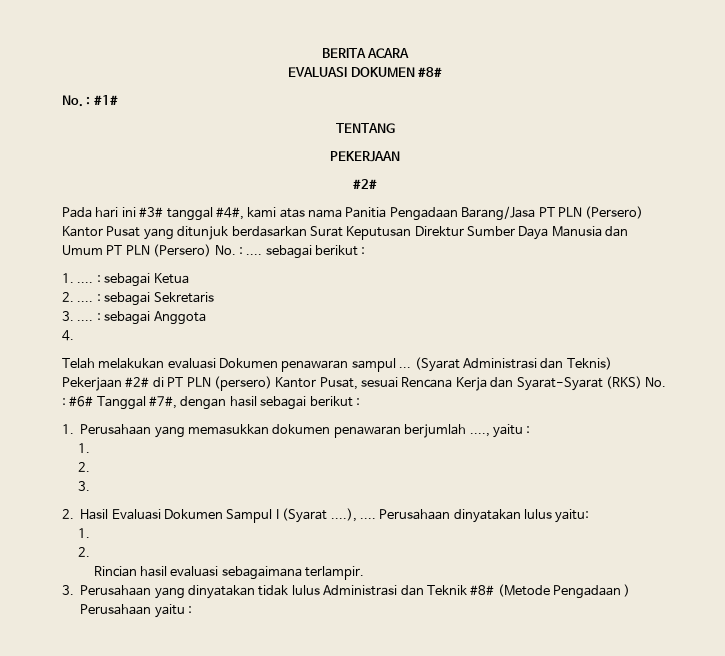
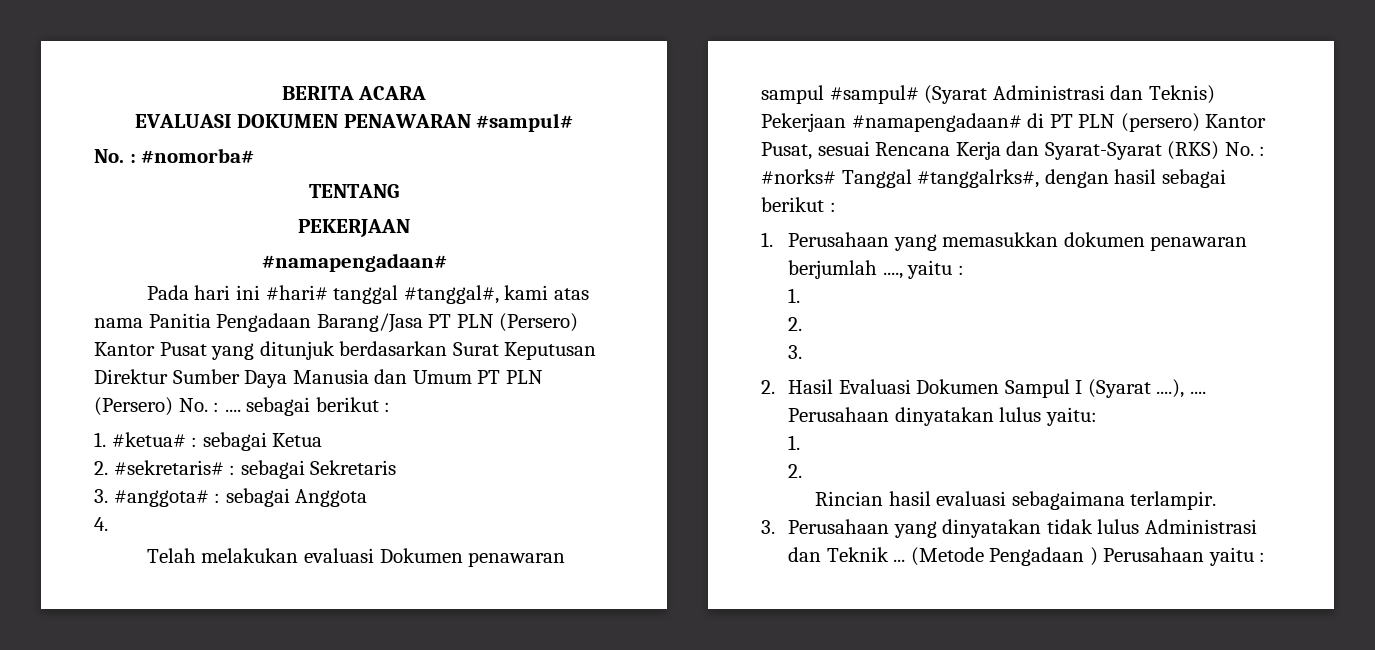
[417,67,442,77] [62,95,118,107] #8# // No. : #1# -> [343,113,574,132] [94,148,255,163] PENAWARAN #sampul# // No. : #nomorba#
[353,179,377,189] #2# -> [261,253,447,272] #namapengadaan#
[139,207,244,221] #3# tanggal #4#, -> [265,285,499,304] #hari# tanggal #tanggal#,
[77,282,94,283] .... -> [111,432,186,447] #ketua#
[77,301,94,302] .... -> [113,460,224,475] #sekretaris#
[77,320,94,321] .... -> [113,490,209,507] #anggota#
[399,367,412,368] ... -> [829,85,919,104] #sampul#
[125,377,150,388] #2# -> [851,113,1022,132] #namapengadaan#
[69,396,178,410] #6# Tanggal #7#, -> [761,169,1040,188] #norks# Tanggal #tanggalrks#,
[470,585,495,596] #8# -> [893,559,906,562] ...

